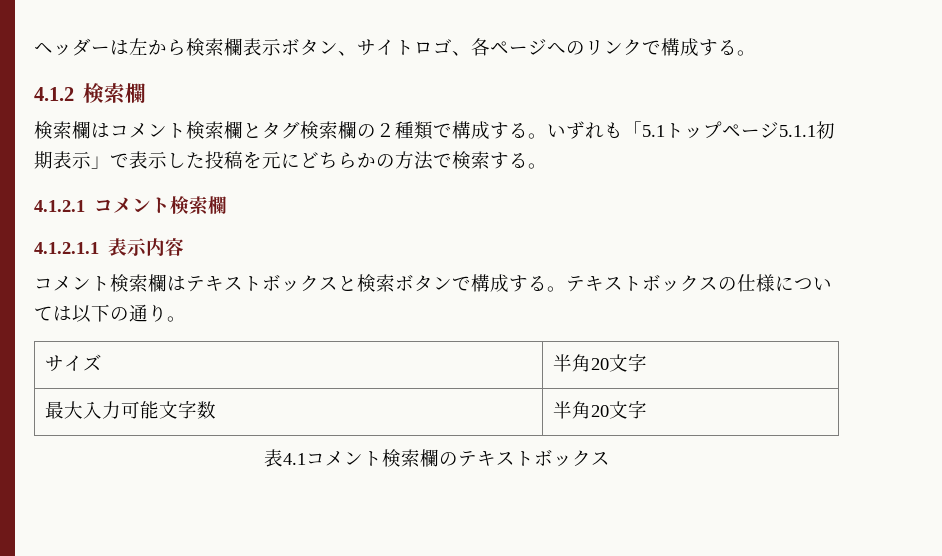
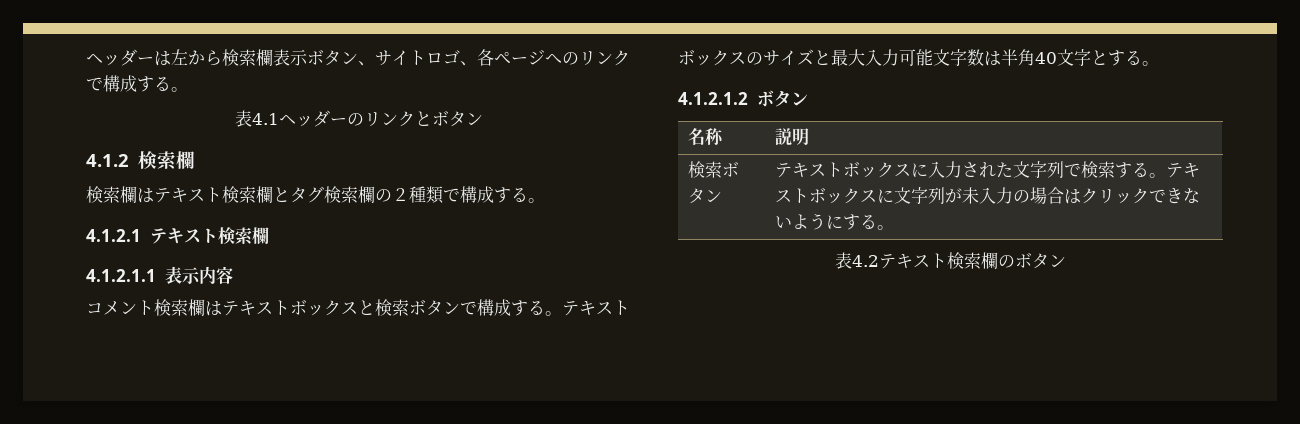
(756, 53) none -> [234,110,483,127] // 表4.1ヘッダーのリンクとボタン
[110,123,167,138] コメン -> [154,188,205,203] テキス
[547,121,835,139] [34,151,547,170] いずれも「5.1トップページ5.1.1初期表示」で表示した投稿を元にどちらかの方法で検索する。 -> (545, 200) none
[94,197,152,213] コメン -> [149,228,201,244] テキス
[737,274,832,292] [34,304,186,323] 仕様については以下の通り。 // -> (763, 58) none
[553,353,648,372] | 半角20文字 // -> [814,50,831,65] と
[553,400,648,419] [264,449,610,467] | 半角20文字 // 表4.1コメント検索欄のテキストボックス -> [984,49,1159,66] [678,90,808,107] [688,128,725,145] [775,128,810,146] [688,161,740,178] [688,188,723,204] [775,161,1201,178] [775,187,1201,204] [775,213,895,230] [835,252,1066,269] は半角40文字とする。 // 4.1.2.1.2ボタン // 名称 | 説明 // 検索ボタン | テキストボックスに入力された文字列で検索する。テキストボックスに文字列が未入力の場合はクリックできないようにする。 // 表4.2テキスト検索欄のボタン

